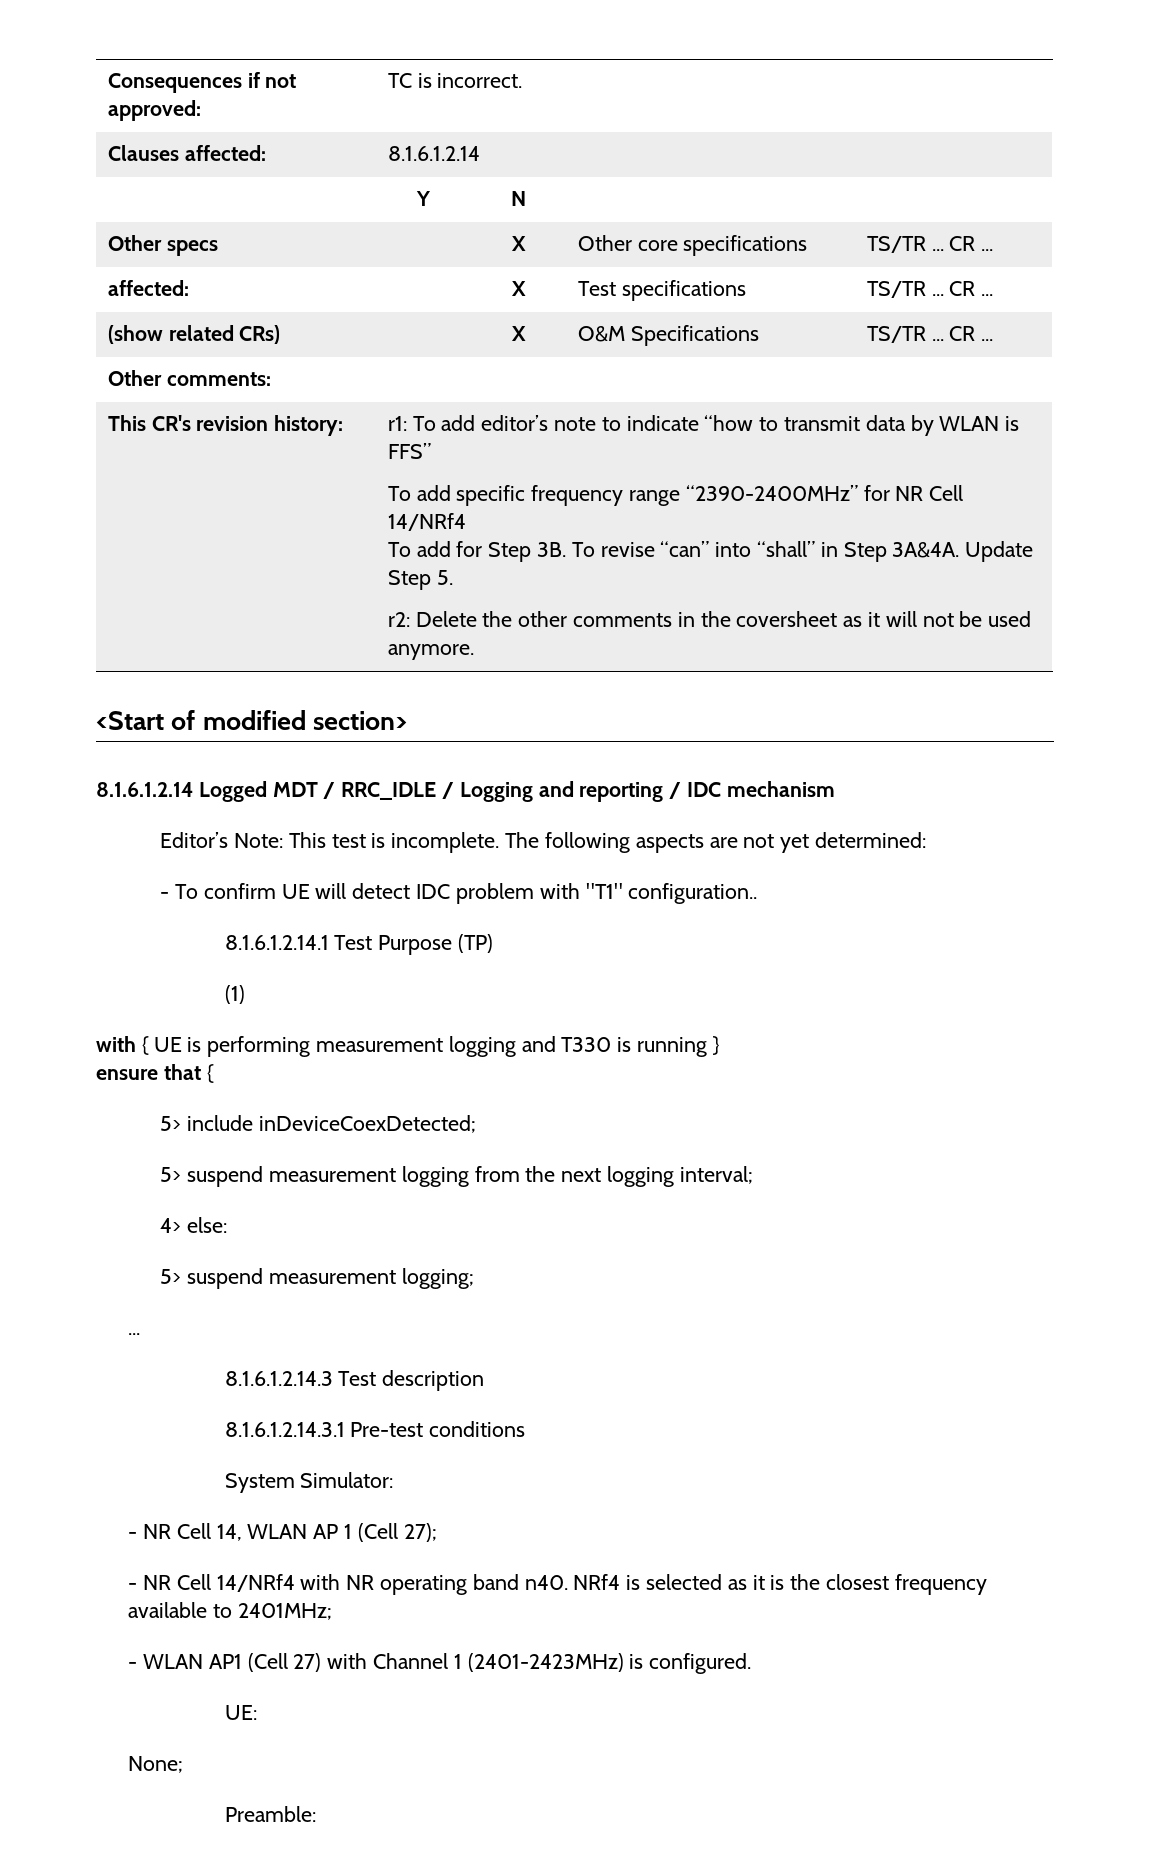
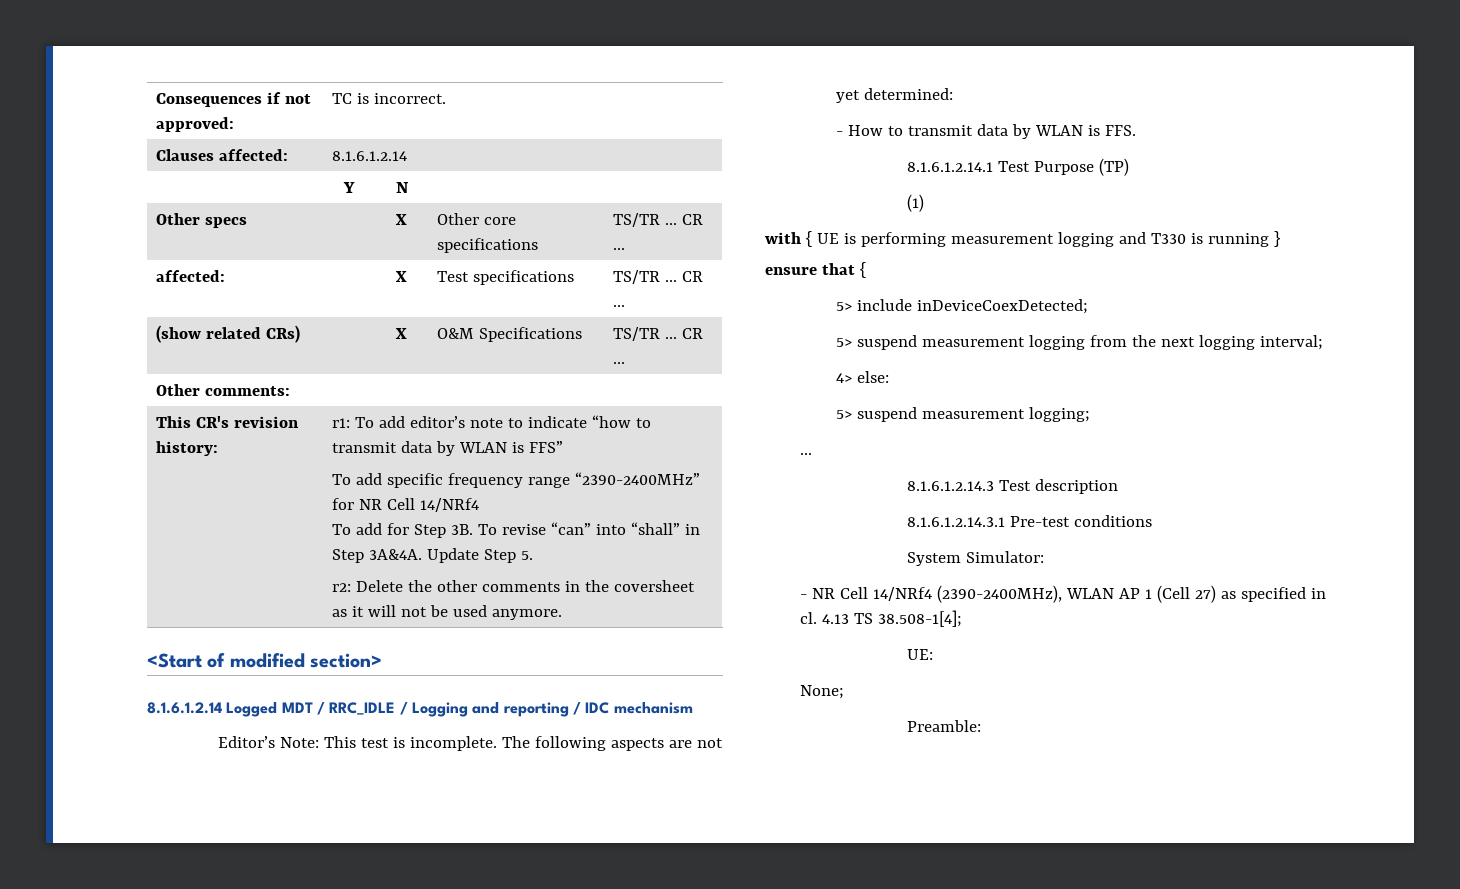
[175,883,758,904] To confirm UE will detect IDC problem with "T1" configuration.. -> [847,124,1136,139] How to transmit data by WLAN is FFS.
[216,1524,242,1541] 14, -> [873,585,1063,603] 14/NRf4 (2390-2400MHz),
[403,1523,437,1542] [128,1574,987,1595] [128,1602,332,1620] [128,1653,752,1674] 27); // - NR Cell 14/NRf4 with NR operating band n40. NRf4 is selected as it is the closest frequency available to 2401MHz; // - WLAN AP1 (Cell 27) with Channel 1 (2401-2423MHz) is configured. -> [1195,585,1327,603] [800,610,963,627] 27) as specified in cl. 4.13 TS 38.508-1[4];

